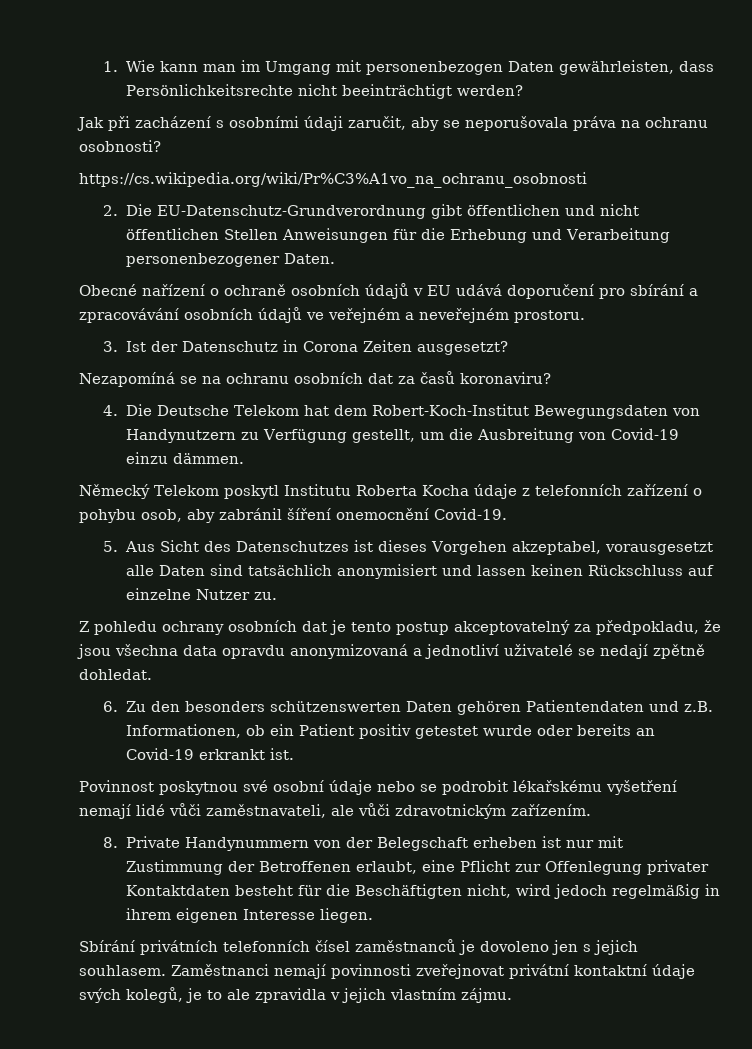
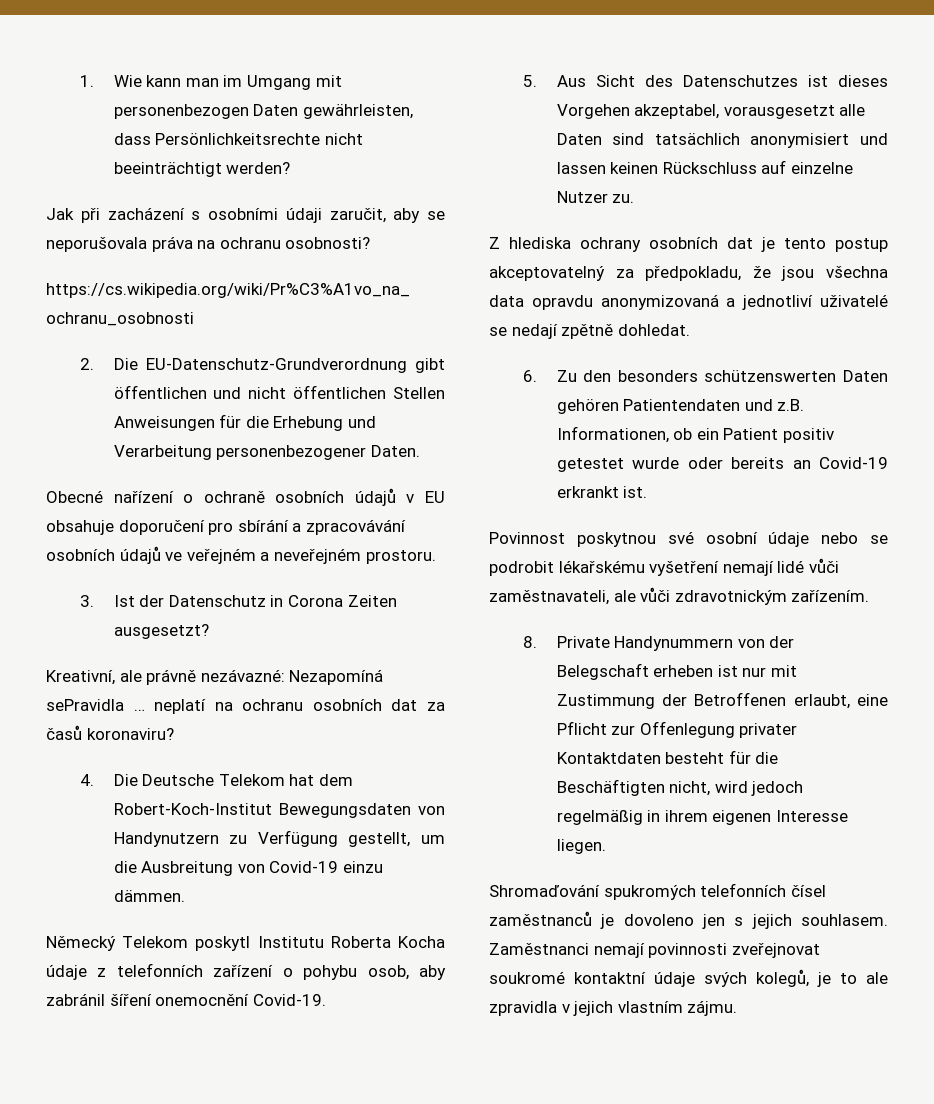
[456,284,502,296] udává -> [46,520,114,535] obsahuje
[79,372,197,387] Nezapomíná se -> [46,669,384,685] [46,699,207,714] Kreativní, ale právně nezávazné: Nezapomíná sePravidla … neplatí
[94,621,157,635] pohledu -> [509,237,571,249] hlediska
[79,940,218,955] Sbírání privátních -> [489,884,696,900] Shromaďování spukromých
[509,964,569,979] privátní -> [489,971,565,984] soukromé

